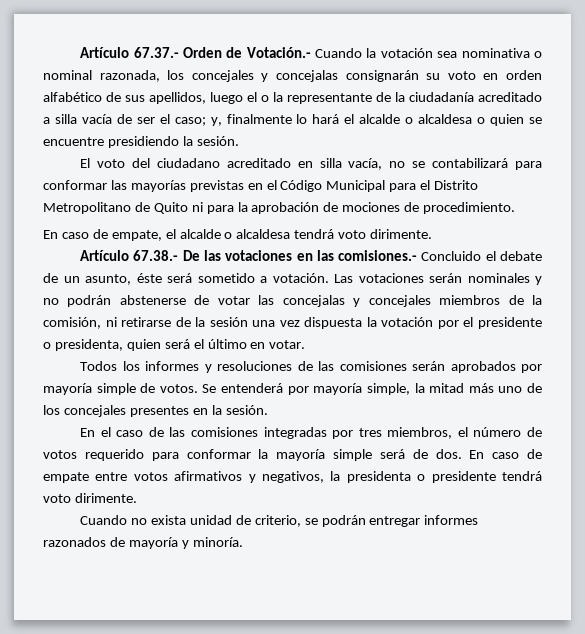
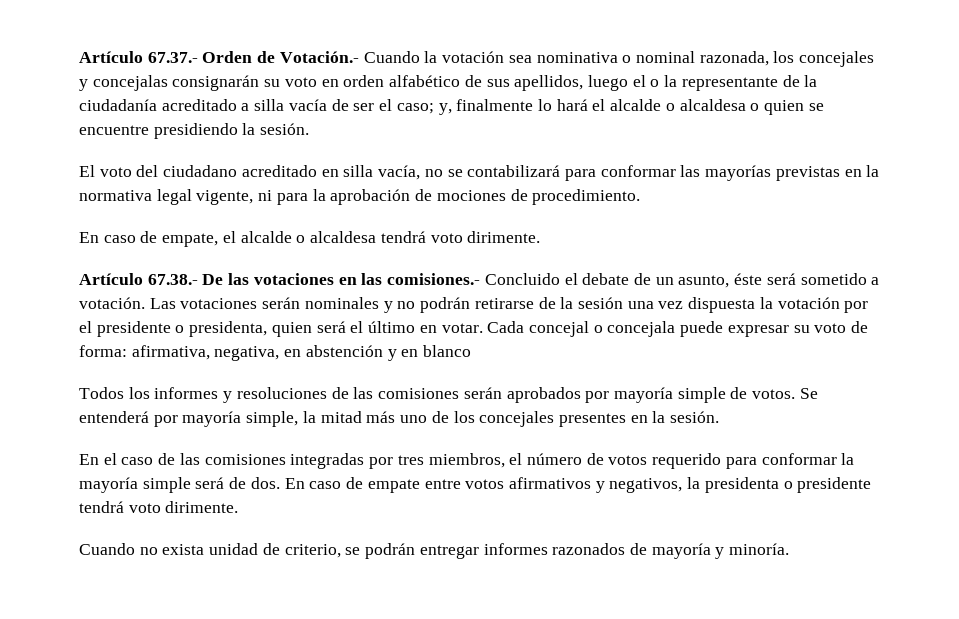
[266,180,479,192] [43,202,188,214] el Código Municipal para el Distrito Metropolitano de Quito -> [866,165,880,177] [79,189,254,205] la normativa legal vigente,
[119,295,542,307] [43,317,117,329] abstenerse de votar las concejalas y concejales miembros de la comisión, ni -> (471, 305) none
(306, 344) none -> [487,321,869,337] [79,345,472,361] Cada concejal o concejala puede expresar su voto de forma: afirmativa, negativa, en abstención y en blanco

